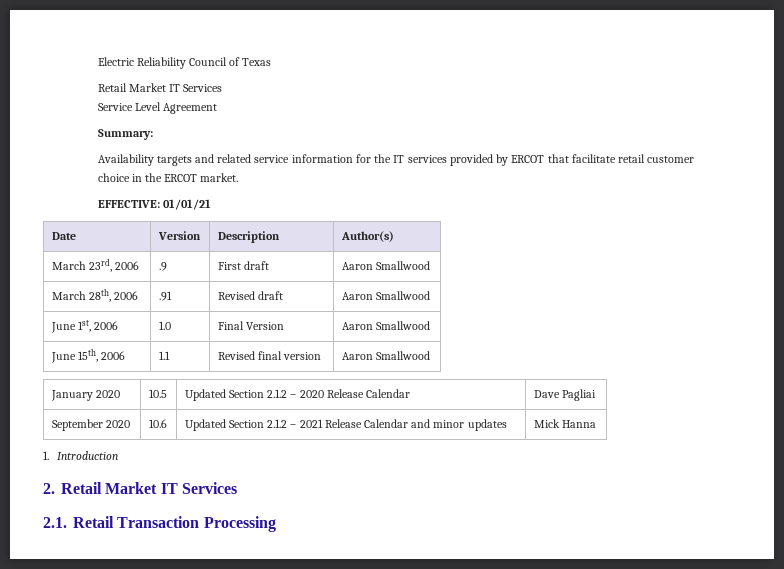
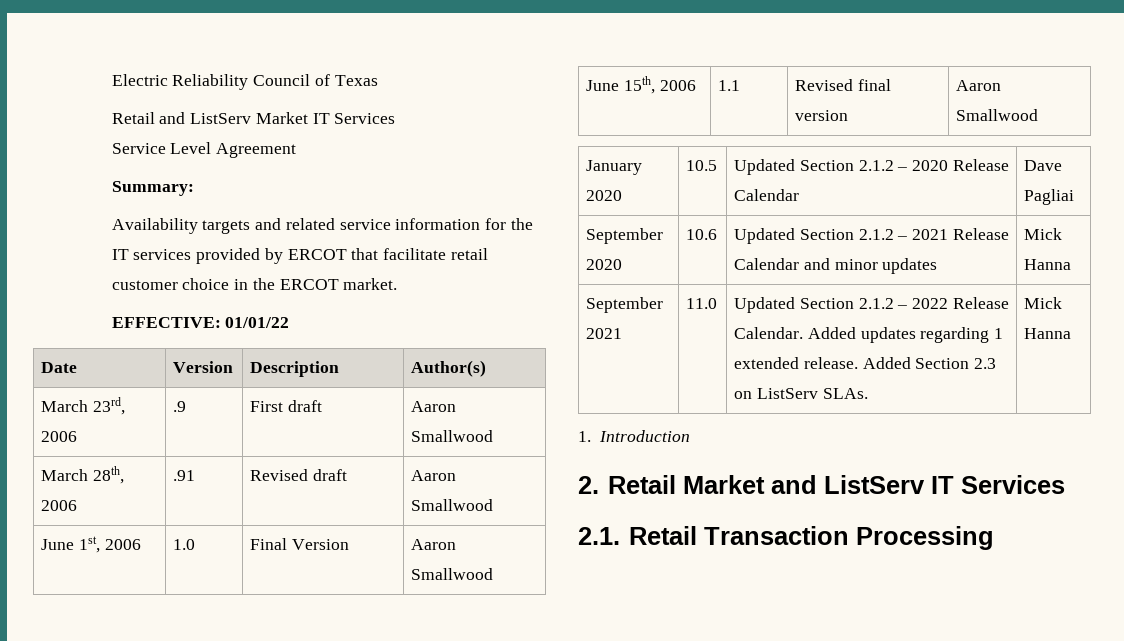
(127, 87) none -> [159,112,252,124] and ListServ
[162,199,211,210] 01/01/21 -> [225,317,290,328] 01/01/22
(596, 424) none -> [586,297,664,313] [586,328,623,339] [686,298,718,309] [734,297,1009,313] [734,327,1004,343] [734,357,997,369] [734,388,868,399] [1024,297,1063,309] [1024,328,1072,339] // September 2021 | 11.0 | Updated Section 2.1.2 – 2022 Release Calendar. Added updates regarding 1 extended release. Added Section 2.3 on ListServ SLAs. | Mick Hanna
(158, 488) none -> [770,475,925,494] and ListServ

